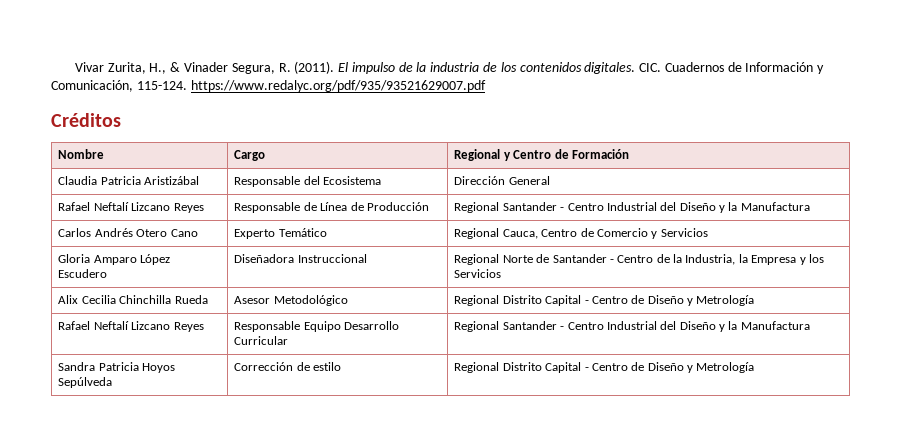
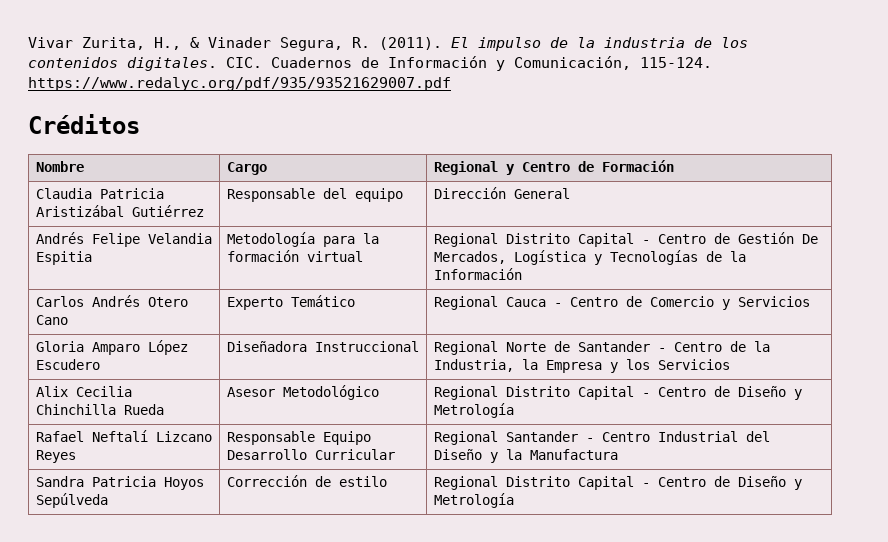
(200, 180) none -> [131,205,204,217] Gutiérrez
[323,176,382,185] Ecosistema -> [354,188,403,202] equipo
[58,202,204,213] [234,202,429,213] [454,202,810,213] Rafael Neftalí Lizcano Reyes | Responsable de Línea de Producción | Regional Santander - Centro Industrial del Diseño y la Manufactura -> [35,232,212,247] [35,251,92,265] [226,232,379,247] [226,250,363,262] [433,232,818,247] [433,250,746,265] [433,268,522,280] Andrés Felipe Velandia Espitia | Metodología para la formación virtual | Regional Distrito Capital - Centro de Gestión De Mercados, Logística y Tecnologías de la Información
[502,229,538,239] Cauca, -> [505,297,562,307] Cauca -

